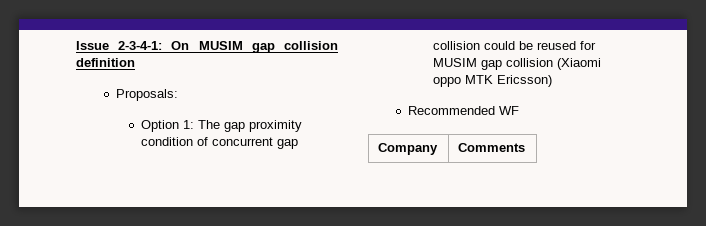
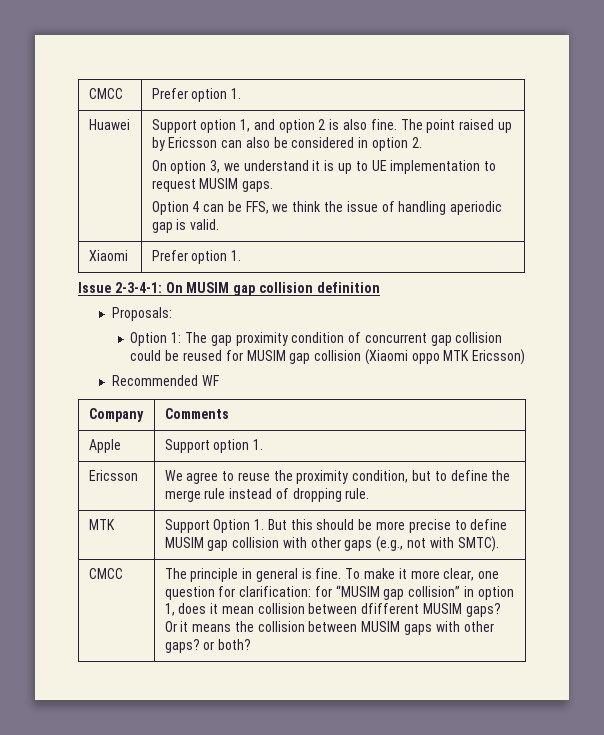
(76, 45) none -> [88,88,123,99] [151,88,242,102] [88,119,130,130] [151,119,512,133] [151,137,422,151] [151,160,497,174] [151,178,274,192] [151,201,503,215] [151,219,220,233] [88,250,128,261] [151,250,242,264] CMCC | Prefer option 1. // Huawei | Support option 1, and option 2 is also fine. The point raised up by Ericsson can also be considered in option 2. // On option 3, we understand it is up to UE implementation to request MUSIM gaps. // Option 4 can be FFS, we think the issue of handling aperiodic gap is valid. // Xiaomi | Prefer option 1. //
(526, 147) none -> [88,439,121,453] [164,439,264,453] [88,470,138,481] [164,470,511,484] [164,488,370,502] [88,519,115,530] [164,519,508,533] [164,536,499,552] [88,568,123,579] [164,568,500,582] [164,585,514,600] [164,603,501,617] [164,621,494,635] [164,639,252,653] // Apple | Support option 1. // Ericsson | We agree to reuse the proximity condition, but to define the merge rule instead of dropping rule. // MTK | Support Option 1. But this should be more precise to define MUSIM gap collision with other gaps (e.g., not with SMTC). // CMCC | The principle in general is fine. To make it more clear, one question for clarification: for “MUSIM gap collision” in option 1, does it mean collision between dfifferent MUSIM gaps? Or it means the collision between MUSIM gaps with other gaps? or both?

